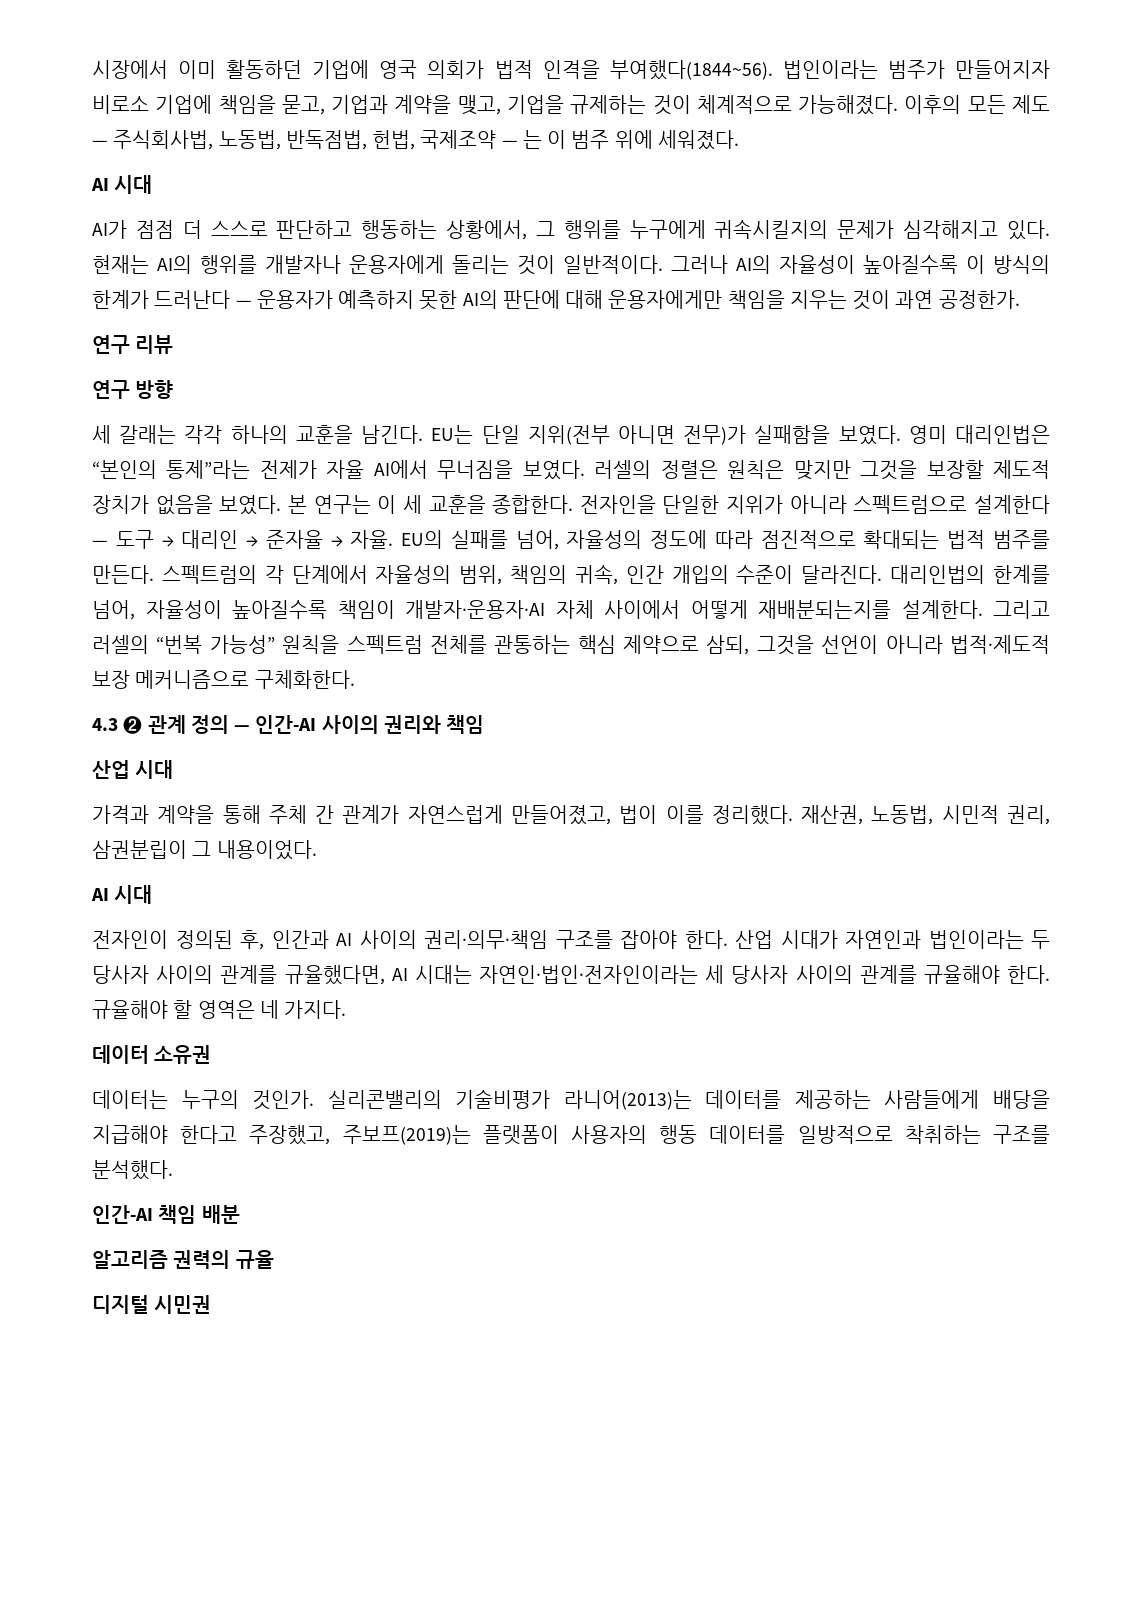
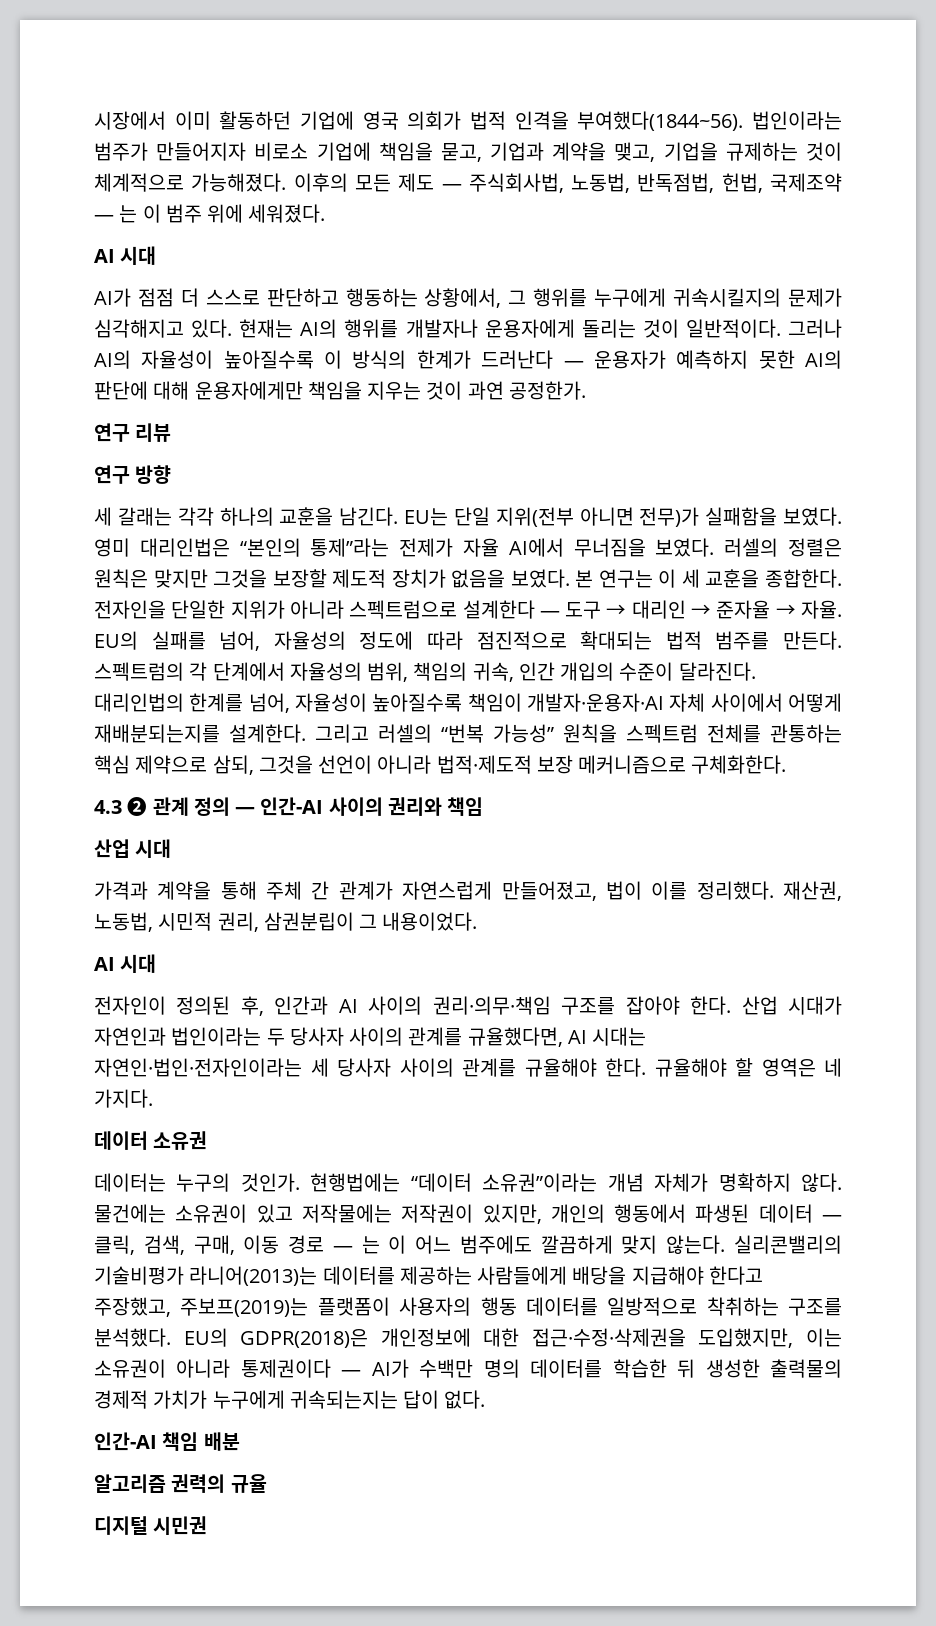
(315, 1100) none -> [310,1173,843,1192] [94,1204,842,1224] [94,1235,726,1255] 현행법에는 “데이터 소유권”이라는 개념 자체가 명확하지 않다. 물건에는 소유권이 있고 저작물에는 저작권이 있지만, 개인의 행동에서 파생된 데이터 — 클릭, 검색, 구매, 이동 경로 — 는 이 어느 범주에도 깔끔하게 맞지 않는다.
(173, 1170) none -> [183,1328,842,1348] [94,1359,843,1378] [94,1390,486,1409] EU의 GDPR(2018)은 개인정보에 대한 접근·수정·삭제권을 도입했지만, 이는 소유권이 아니라 통제권이다 — AI가 수백만 명의 데이터를 학습한 뒤 생성한 출력물의 경제적 가치가 누구에게 귀속되는지는 답이 없다.

